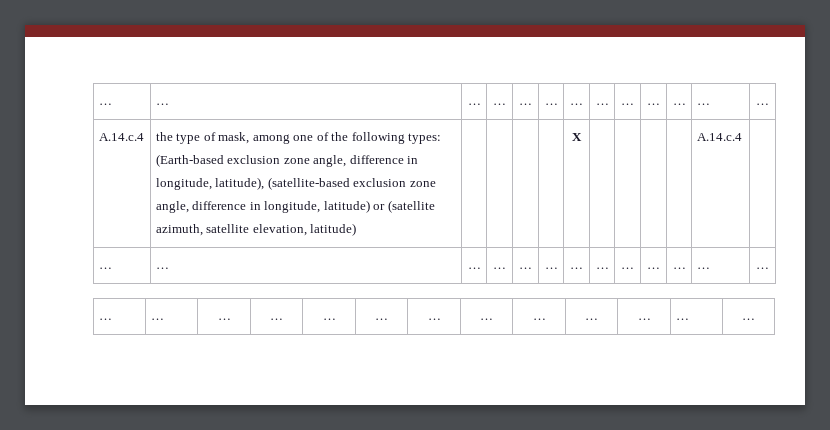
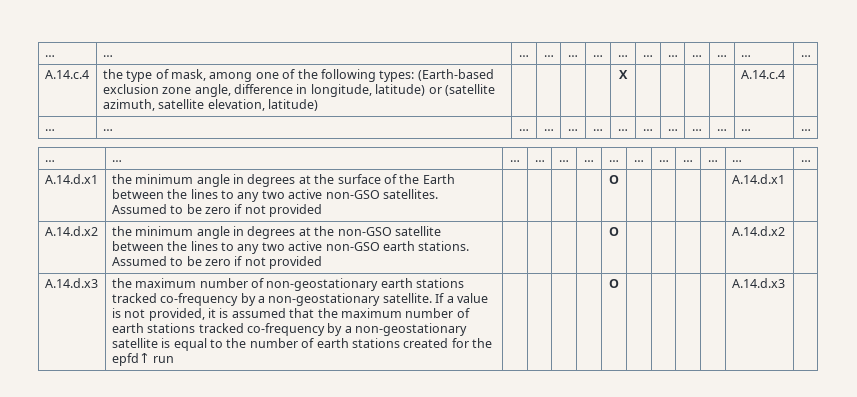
[215,177,436,190] [155,201,321,213] latitude), (satellite-based exclusion zone angle, difference in longitude, -> (372, 90) none
(755, 319) none -> [44,174,98,184] [111,174,455,187] [111,189,438,202] [111,204,323,217] [609,175,619,184] [731,174,785,184] [44,226,98,236] [111,226,441,239] [111,241,470,254] [111,256,323,269] [609,227,619,236] [731,226,785,236] [44,278,98,288] [111,278,465,291] [111,293,488,306] [111,308,470,321] [111,323,468,336] [111,338,493,351] [111,353,175,366] [609,279,619,288] [731,278,785,288] // A.14.d.x1 | the minimum angle in degrees at the surface of the Earth between the lines to any two active non-GSO satellites. Assumed to be zero if not provided | | | | | O | | | | | A.14.d.x1 | // A.14.d.x2 | the minimum angle in degrees at the non-GSO satellite between the lines to any two active non-GSO earth stations. Assumed to be zero if not provided | | | | | O | | | | | A.14.d.x2 | // A.14.d.x3 | the maximum number of non-geostationary earth stations tracked co-frequency by a non-geostationary satellite. If a value is not provided, it is assumed that the maximum number of earth stations tracked co-frequency by a non-geostationary satellite is equal to the number of earth stations created for the epfd↑ run | | | | | O | | | | | A.14.d.x3 |

